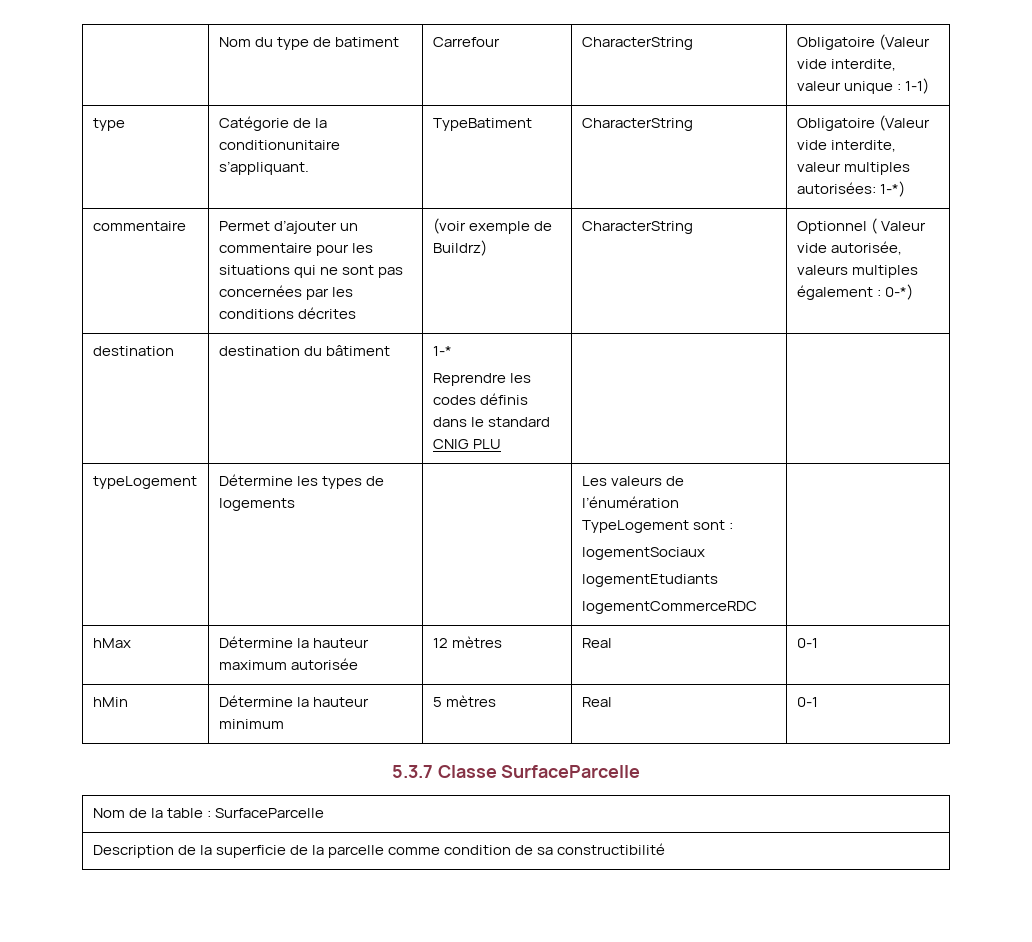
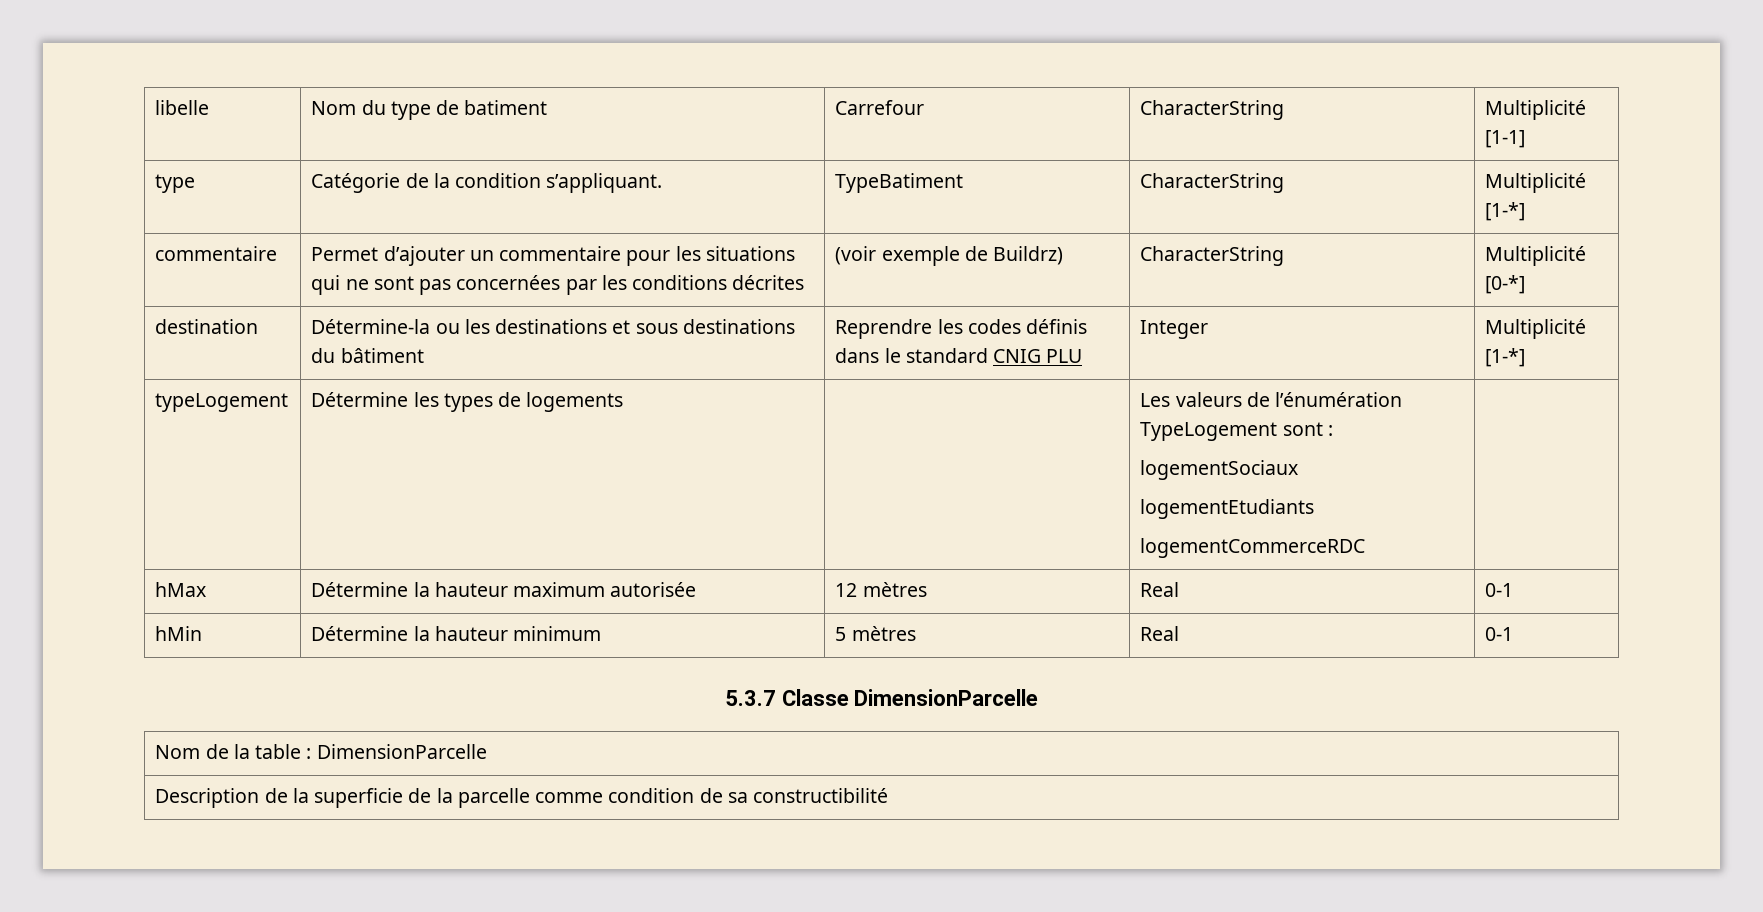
(218, 42) none -> [155,100,210,115] libelle
[796,34,930,50] [796,59,896,71] [796,78,929,94] Obligatoire (Valeur vide interdite, valeur unique : 1-1) -> [1485,100,1587,120] [1485,130,1526,148] Multiplicité [1-1]
[218,140,340,150] conditionunitaire -> [455,173,542,188] condition
[796,115,930,131] [796,140,896,152] [796,162,910,175] [796,181,905,197] Obligatoire (Valeur vide interdite, valeur multiples autorisées: 1-*) -> [1485,173,1587,193] [1485,202,1526,221] Multiplicité [1-*]
[796,218,926,234] [796,241,902,255] [796,265,918,278] [796,284,913,300] [92,346,174,356] [218,346,300,356] Optionnel ( Valeur vide autorisée, valeurs multiples également : 0-*) // destination | destination -> [1485,246,1587,266] [1485,275,1526,294] [155,319,259,334] [311,319,795,334] Multiplicité [0-*] // destination | Détermine-la ou les destinations et sous destinations
[432,346,452,356] 1-* // -> (424, 355) none
(501, 444) | -> [1140,320,1209,339] [1485,319,1587,339] [1485,348,1526,367] Integer | Multiplicité [1-*]
[501,765,641,778] SurfaceParcelle -> [854,689,1039,706] DimensionParcelle
[214,808,324,818] SurfaceParcelle -> [316,744,487,759] DimensionParcelle

